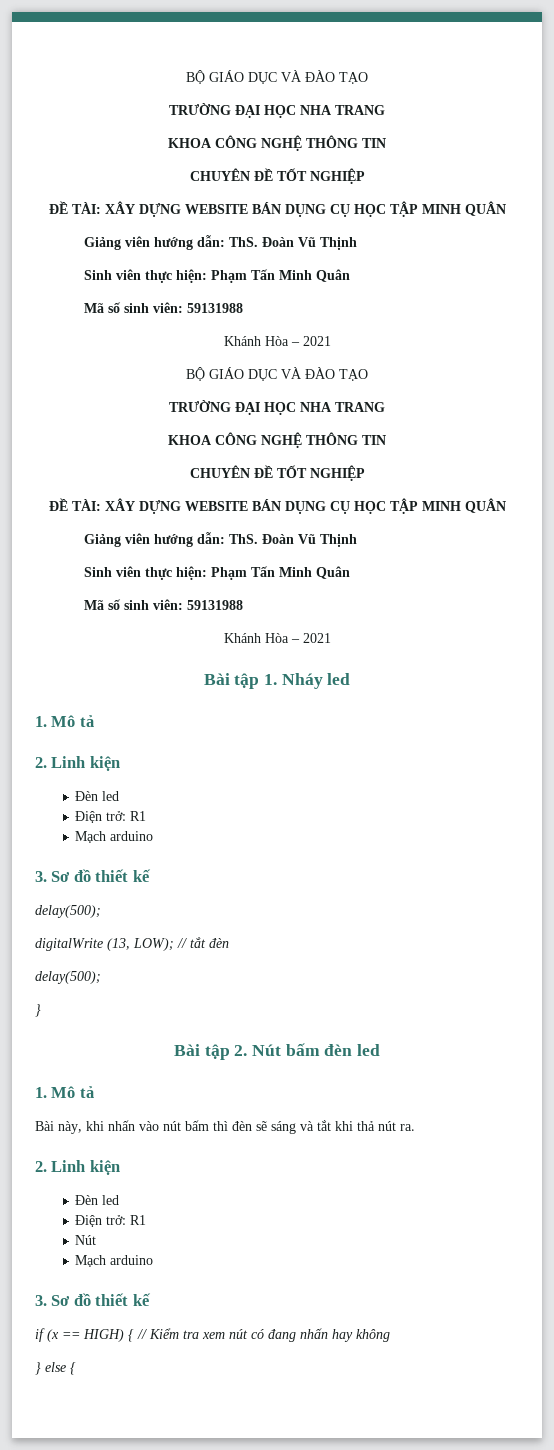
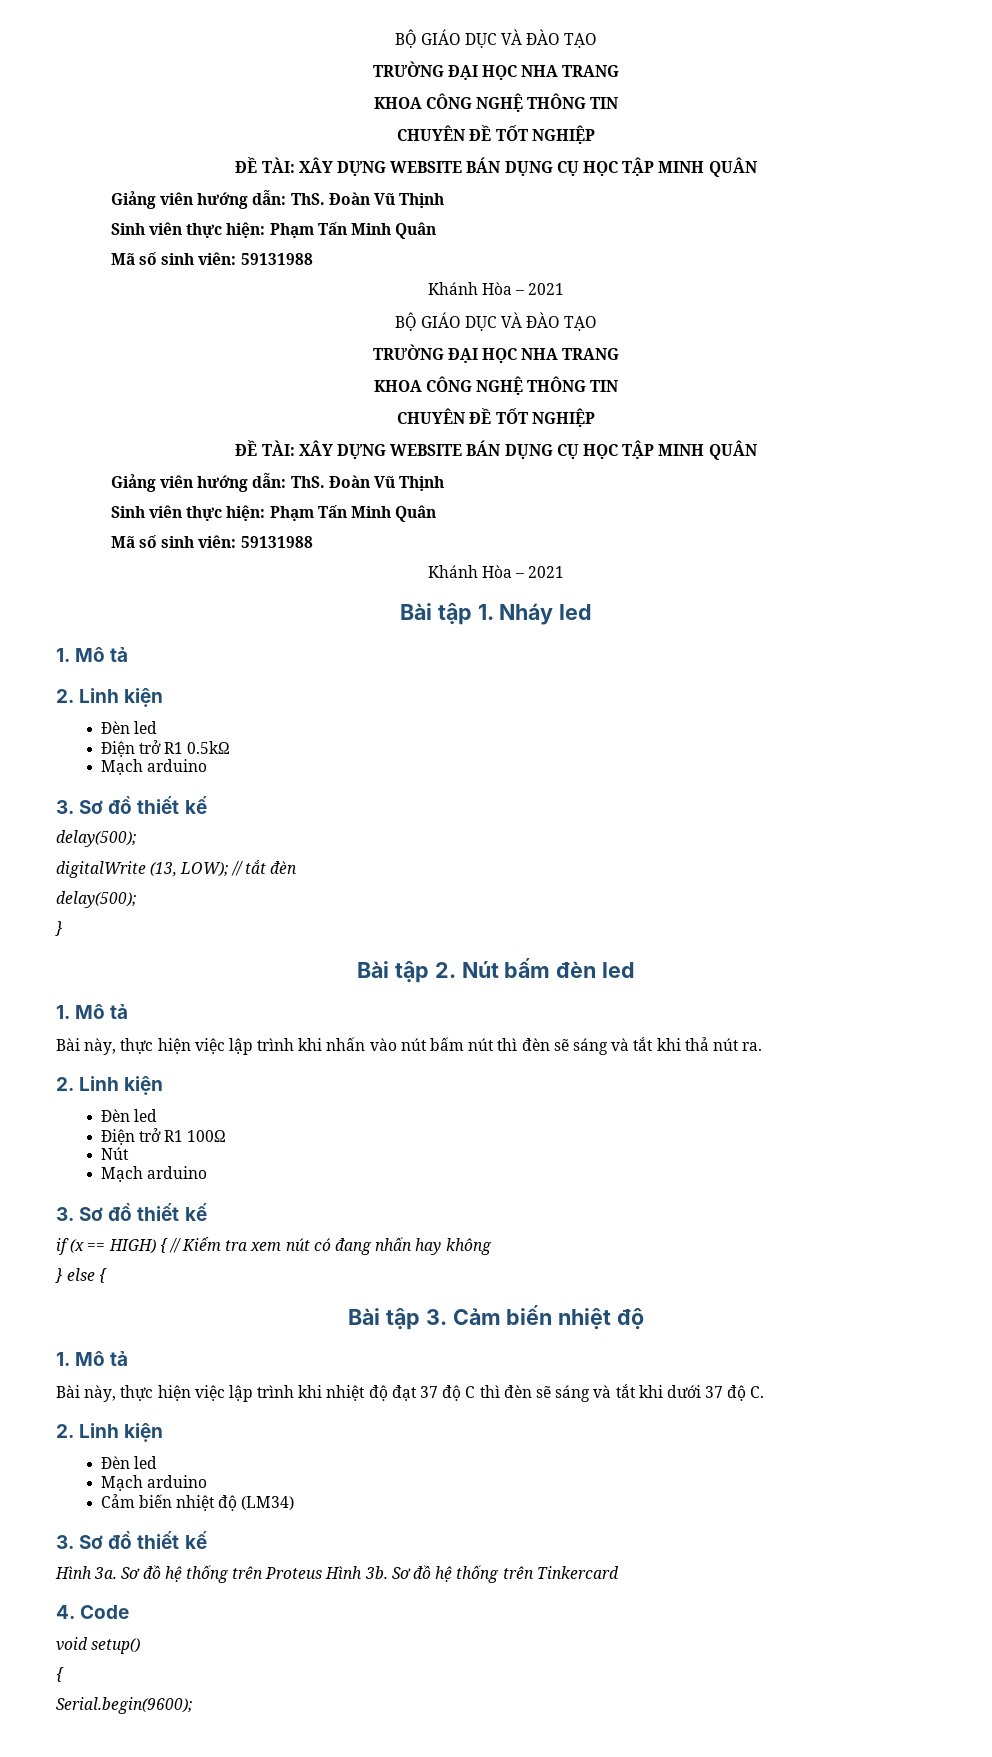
[106,811,147,821] trở: R1 -> [138,740,231,754] trở R1 0.5kΩ
(82, 1127) none -> [120,1038,295,1055] thực hiện việc lập trình
(209, 1125) none -> [468,1038,495,1051] nút
[106,1215,147,1225] trở: R1 -> [138,1128,227,1142] trở R1 100Ω
(76, 1368) none -> [348,1305,644,1330] [56,1351,129,1366] [56,1384,765,1402] [56,1423,164,1442] [100,1456,157,1469] [100,1475,207,1491] [100,1494,295,1511] [56,1531,207,1549] [55,1565,619,1583] [56,1605,130,1619] [56,1637,141,1654] [56,1667,64,1682] [56,1697,192,1714] // Bài tập 3. Cảm biến nhiệt độ // 1. Mô tả // Bài này, thực hiện việc lập trình khi nhiệt độ đạt 37 độ C thì đèn sẽ sáng và tắt khi dưới 37 độ C. // 2. Linh kiện // Đèn led // Mạch arduino // Cảm biến nhiệt độ (LM34) // 3. Sơ đồ thiết kế // Hình 3a. Sơ đồ hệ thống trên Proteus Hình 3b. Sơ đồ hệ thống trên Tinkercard // 4. Code // void setup() // { // Serial.begin(9600);

